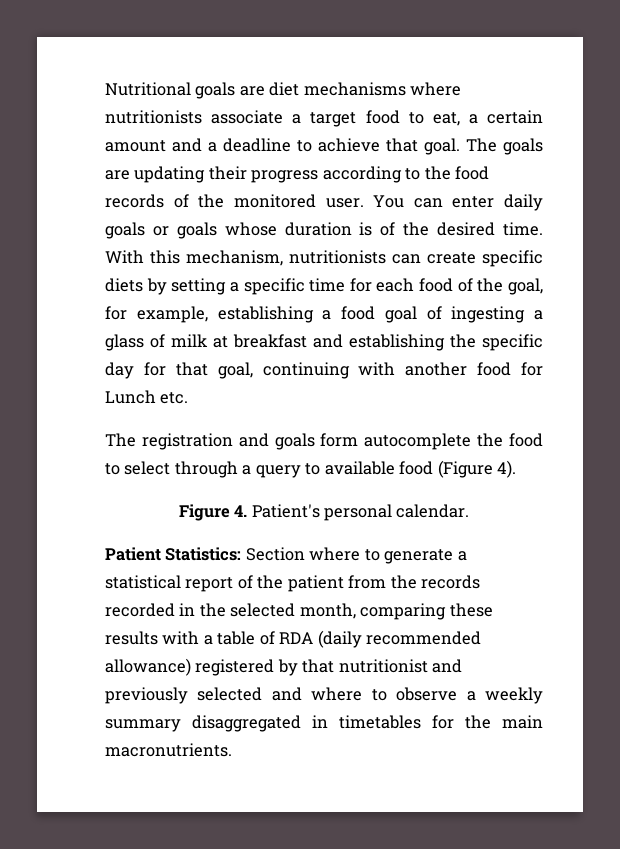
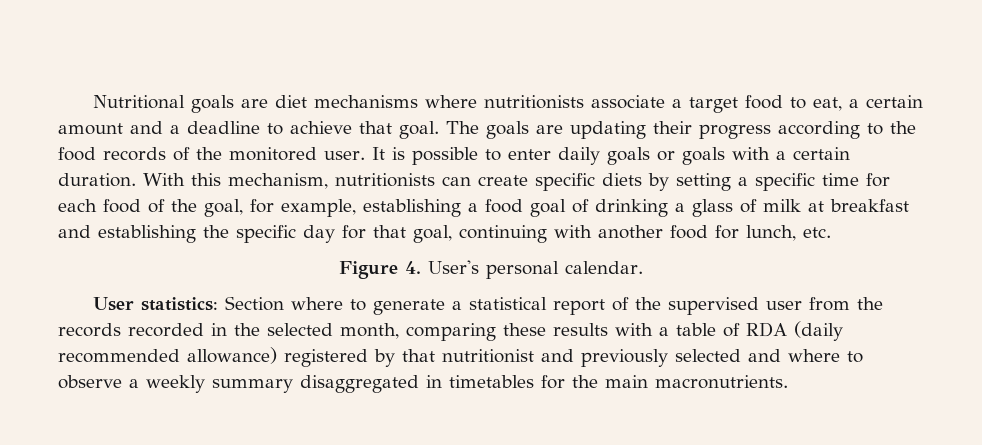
[373,195,443,208] You can -> [371,147,501,165] It is possible to
[224,222,544,236] whose duration is of the desired time. -> [731,147,850,160] [58,173,136,187] with a certain duration.
[451,306,526,323] ingesting -> [595,199,668,217] drinking
[105,390,156,404] Lunch -> [746,225,796,241] lunch,
[105,433,543,450] [105,460,517,478] // The registration and goals form autocomplete the food to select through a query to available food (Figure 4). -> (831, 232) none
[251,504,320,518] Patient's -> [428,260,480,274] User's
[105,547,242,561] Patient Statistics: -> [93,297,219,311] User statistics:
[287,575,344,592] patient -> [668,297,803,315] supervised user

